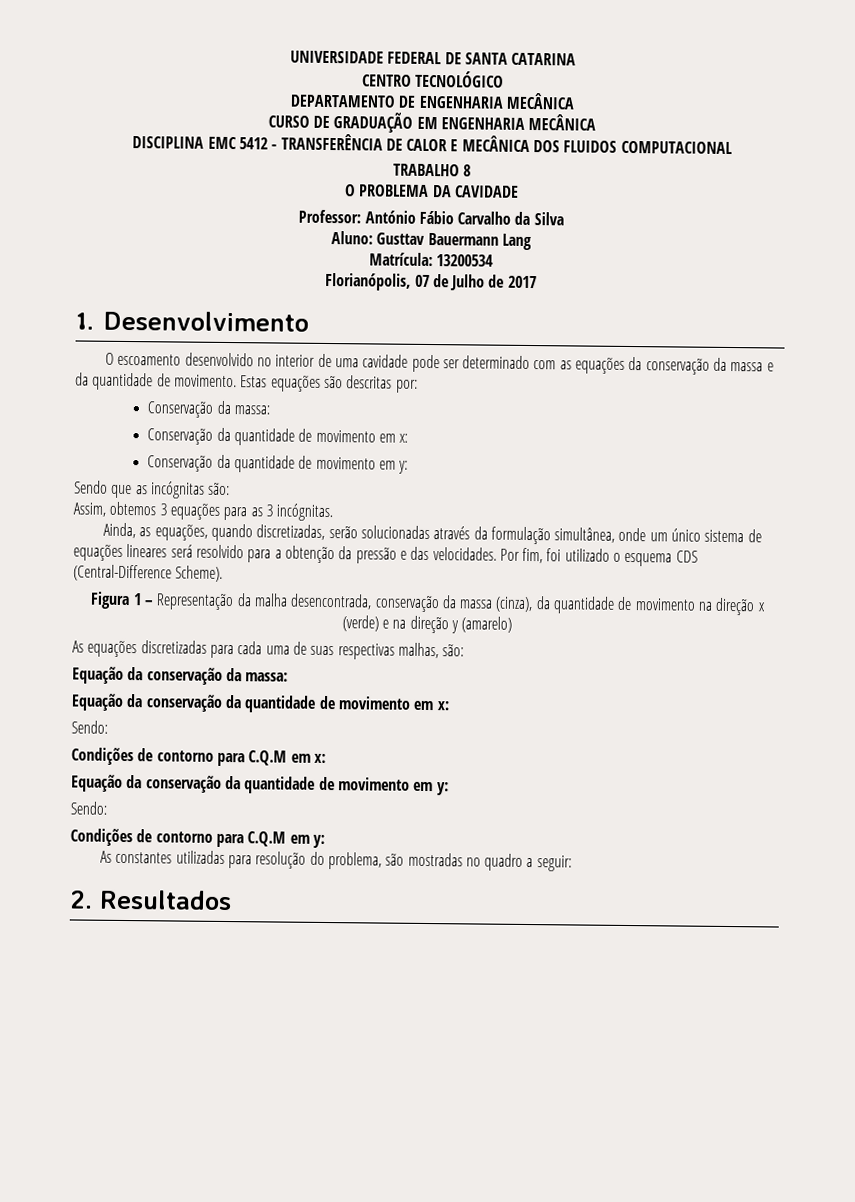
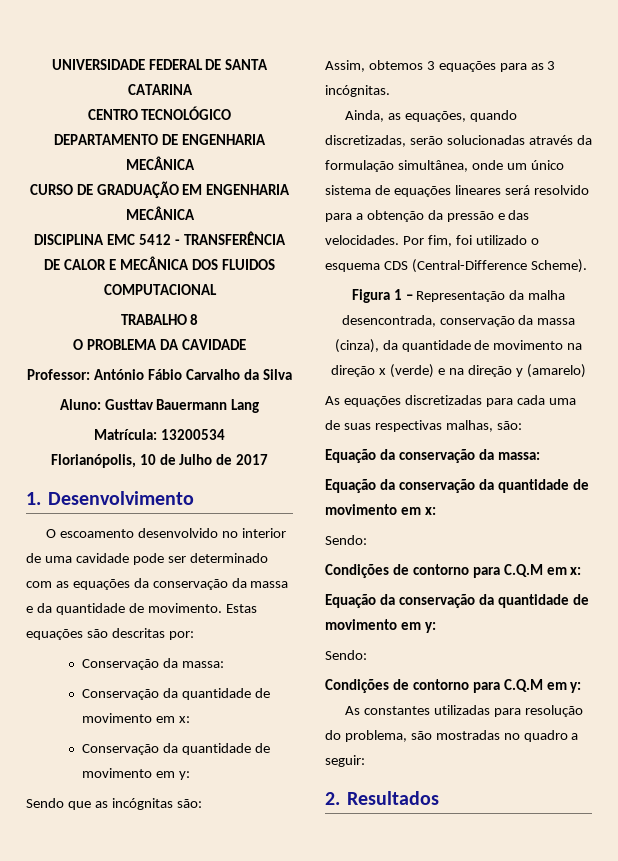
[414,274,430,288] 07 -> [139,454,156,465] 10

